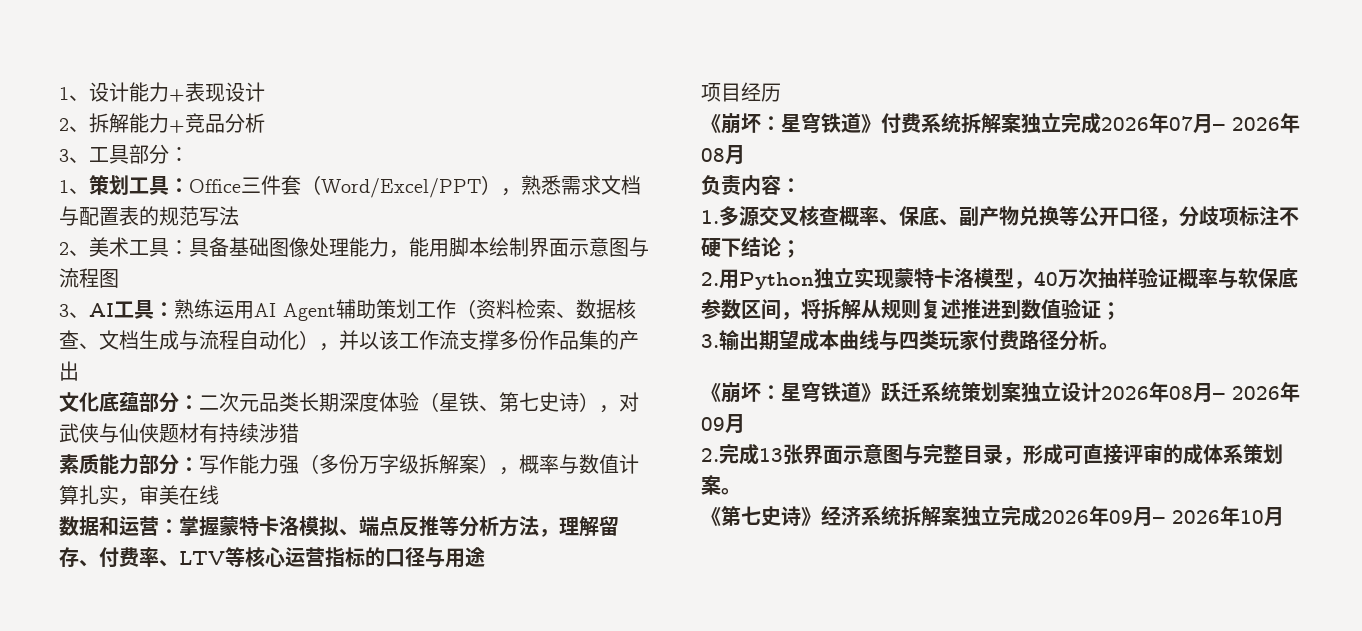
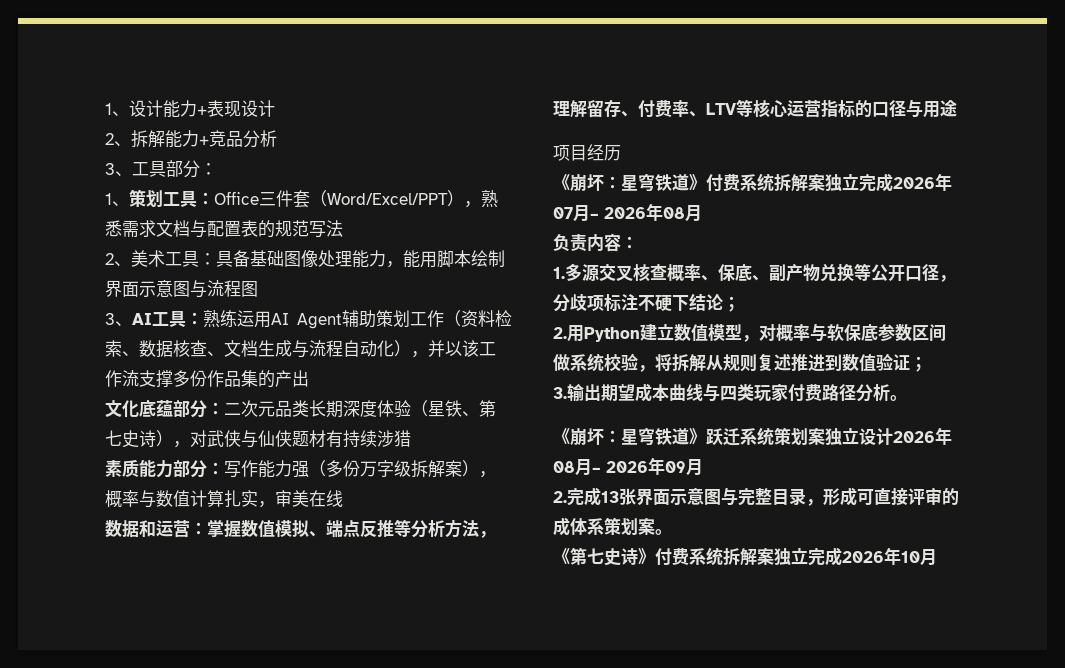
[219,516,299,537] 蒙特卡洛 -> [241,520,275,538] 数值
[814,267,1178,289] 独立实现蒙特卡洛模型，40万次抽样验证 -> [640,324,776,342] 建立数值模型，对
(781, 309) none -> [553,353,638,372] 做系统校验
[821,505,1240,527] 经济系统拆解案独立完成2026年09月– 2026年 -> [655,547,901,566] 付费系统拆解案独立完成2026年

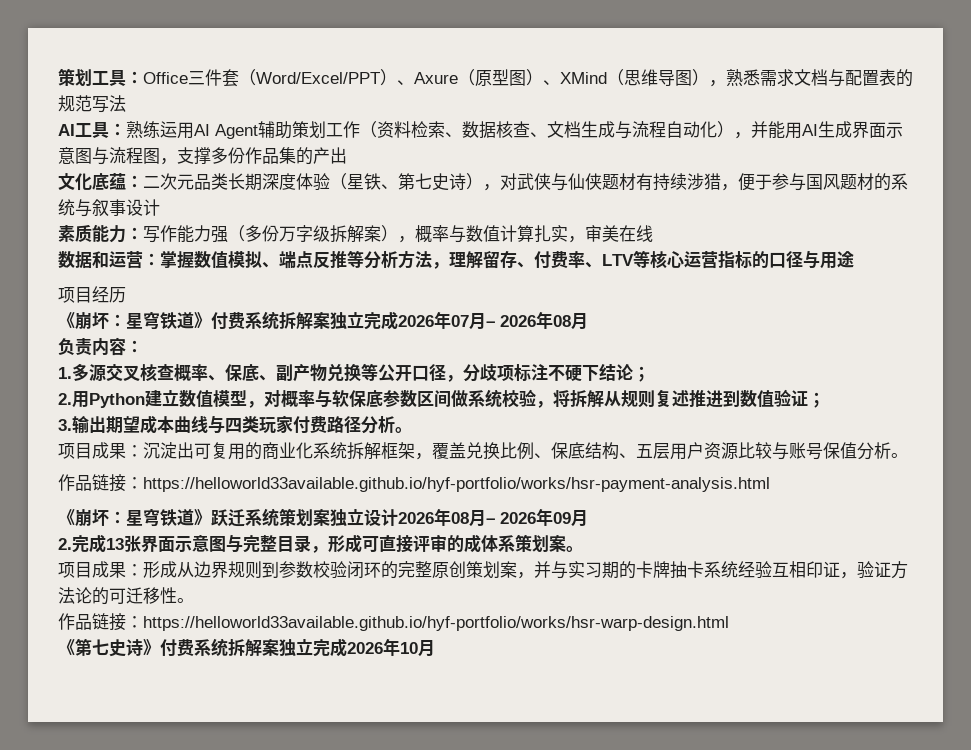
[105,100,275,118] [105,130,277,148] [105,160,217,178] [105,193,129,206] 1、设计能力+表现设计 // 2、拆解能力+竞品分析 // 3、工具部分： // 1、 -> (58, 77) none
(464, 198) none -> [397,69,709,86] 、Axure（原型图）、XMind（思维导图）
[105,250,505,268] [105,280,258,298] [105,313,132,326] 2、美术工具：具备基础图像处理能力，能用脚本绘制界面示意图与流程图 // 3、 -> (126, 103) none
[445,340,496,357] [105,370,139,387] 以该工作流 -> [768,121,903,139] [58,147,177,165] 能用AI生成界面示意图与流程图，
[173,400,207,418] 部分 -> (126, 181) none
(411, 438) none -> [721,173,908,191] [58,199,160,217] ，便于参与国风题材的系统与叙事设计
[173,460,207,478] 部分 -> (126, 234) none
(907, 398) none -> [58,442,908,460] [58,474,770,492] // 项目成果：沉淀出可复用的商业化系统拆解框架，覆盖兑换比例、保底结构、五层用户资源比较与账号保值分析。 // 作品链接：https://helloworld33available.github.io/hyf-portfolio/works/hsr-payment-analysis.html
(672, 532) none -> [58,561,908,579] [58,587,194,605] [58,613,729,631] // 项目成果：形成从边界规则到参数校验闭环的完整原创策划案，并与实习期的卡牌抽卡系统经验互相印证，验证方法论的可迁移性。 // 作品链接：https://helloworld33available.github.io/hyf-portfolio/works/hsr-warp-design.html

